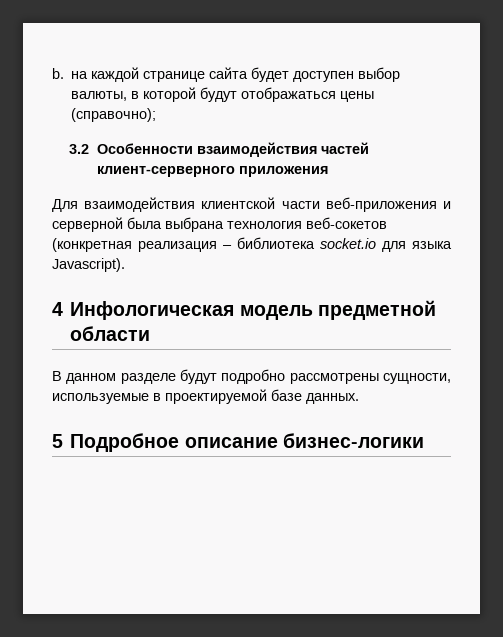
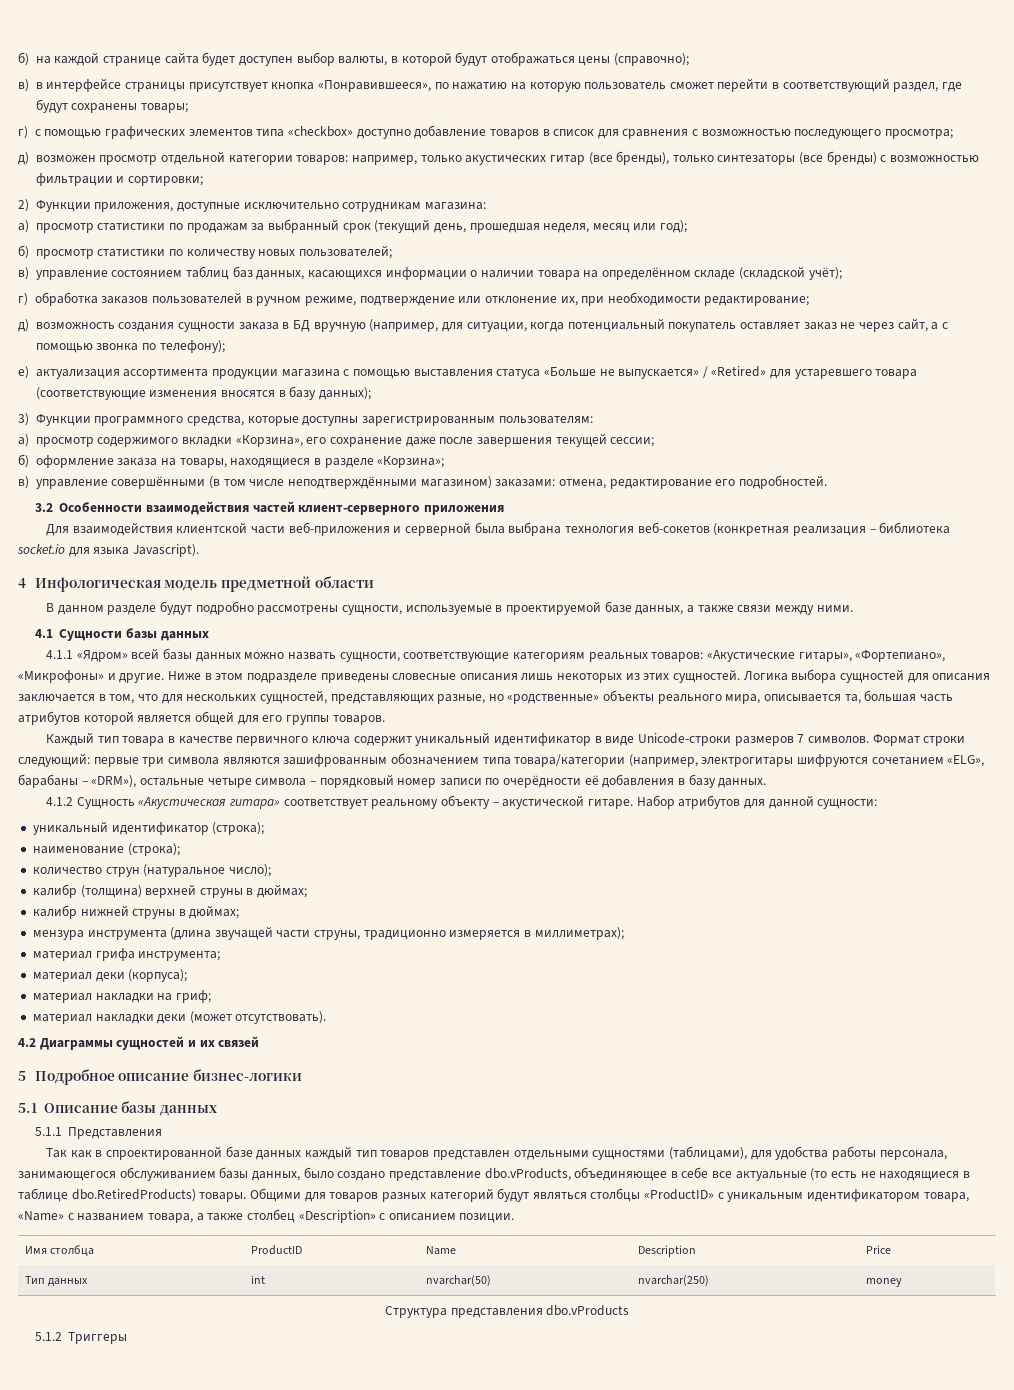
[52,68,64,79] b. -> [18,52,29,66] б)
(157, 115) none -> [18,78,963,92] [35,99,189,113] [18,125,954,139] [18,151,980,165] [35,173,204,186] [18,199,486,212] [18,219,688,233] [18,245,392,259] [18,266,842,280] [18,292,810,306] [18,318,949,332] [35,340,225,353] [18,366,918,379] [35,386,371,400] [18,413,593,426] [18,433,655,447] [18,454,445,468] [18,475,827,489] // в) в интерфейсе страницы присутствует кнопка «Понравившееся», по нажатию на которую пользователь сможет перейти в соответствующий раздел, где будут сохранены товары; // г) с помощью графических элементов типа «checkbox» доступно добавление товаров в список для сравнения с возможностью последующего просмотра; // д) возможен просмотр отдельной категории товаров: например, только акустических гитар (все бренды), только синтезаторы (все бренды) с возможностью фильтрации и сортировки; // 2) Функции приложения, доступные исключительно сотрудникам магазина: // а) просмотр статистики по продажам за выбранный срок (текущий день, прошедшая неделя, месяц или год); // б) просмотр статистики по количеству новых пользователей; // в) управление состоянием таблиц баз данных, касающихся информации о наличии товара на определённом складе (складской учёт); // г) обработка заказов пользователей в ручном режиме, подтверждение или отклонение их, при необходимости редактирование; // д) возможность создания сущности заказа в БД вручную (например, для ситуации, когда потенциальный покупатель оставляет заказ не через сайт, а с помощью звонка по телефону); // е) актуализация ассортимента продукции магазина с помощью выставления статуса «Больше не выпускается» / «Retired» для устаревшего товара (соответствующие изменения вносятся в базу данных); // 3) Функции программного средства, которые доступны зарегистрированным пользователям: // а) просмотр содержимого вкладки «Корзина», его сохранение даже после завершения текущей сессии; // б) оформление заказа на товары, находящиеся в разделе «Корзина»; // в) управление совершёнными (в том числе неподтверждёнными магазином) заказами: отмена, редактирование его подробностей.
[306,393,359,404] [52,433,424,452] данных. // 5 Подробное описание бизнес-логики -> [635,605,853,615] [34,628,209,641] [46,648,946,662] [18,669,991,683] [18,690,953,704] [18,711,385,725] [46,732,966,746] [18,753,985,767] [18,774,767,788] [46,795,878,809] [32,821,265,835] [32,843,180,856] [32,864,271,877] [32,884,308,898] [32,905,240,919] [32,926,624,940] [32,948,221,961] [32,969,188,982] [32,990,211,1003] [32,1011,327,1024] [18,1036,260,1050] [18,1069,302,1085] [18,1101,218,1116] [34,1127,163,1139] [46,1146,947,1160] [18,1167,970,1181] [18,1188,969,1202] [18,1209,515,1223] [25,1245,95,1257] [251,1245,303,1255] [426,1246,457,1255] [638,1245,697,1257] [866,1245,892,1254] [25,1276,89,1287] [251,1275,266,1284] [426,1275,492,1286] [638,1275,710,1286] [866,1278,903,1287] [384,1305,630,1318] [34,1332,128,1344] данных, а также связи между ними. // 4.1 Сущности базы данных // 4.1.1 «Ядром» всей базы данных можно назвать сущности, соответствующие категориям реальных товаров: «Акустические гитары», «Фортепиано», «Микрофоны» и другие. Ниже в этом подразделе приведены словесные описания лишь некоторых из этих сущностей. Логика выбора сущностей для описания заключается в том, что для нескольких сущностей, представляющих разные, но «родственные» объекты реального мира, описывается та, большая часть атрибутов которой является общей для его группы товаров. // Каждый тип товара в качестве первичного ключа содержит уникальный идентификатор в виде Unicode-строки размеров 7 символов. Формат строки следующий: первые три символа являются зашифрованным обозначением типа товара/категории (например, электрогитары шифруются сочетанием «ELG», барабаны – «DRM»), остальные четыре символа – порядковый номер записи по очерёдности её добавления в базу данных. // 4.1.2 Сущность «Акустическая гитара» соответствует реальному объекту – акустической гитаре. Набор атрибутов для данной сущности: // уникальный идентификатор (строка); // наименование (строка); // количество струн (натуральное число); // калибр (толщина) верхней струны в дюймах; // калибр нижней струны в дюймах; // мензура инструмента (длина звучащей части струны, традиционно измеряется в миллиметрах); // материал грифа инструмента; // материал деки (корпуса); // материал накладки на гриф; // материал накладки деки (может отсутствовать). // 4.2 Диаграммы сущностей и их связей // 5 Подробное описание бизнес-логики // 5.1 Описание базы данных // 5.1.1 Представления // Так как в спроектированной базе данных каждый тип товаров представлен отдельными сущностями (таблицами), для удобства работы персонала, занимающегося обслуживанием базы данных, было создано представление dbo.vProducts, объединяющее в себе все актуальные (то есть не находящиеся в таблице dbo.RetiredProducts) товары. Общими для товаров разных категорий будут являться столбцы «ProductID» с уникальным идентификатором товара, «Name» с названием товара, а также столбец «Description» с описанием позиции. // Имя столбца | ProductID | Name | Description | Price // Тип данных | int | nvarchar(50) | nvarchar(250) | money // Структура представления dbo.vProducts // 5.1.2 Триггеры

